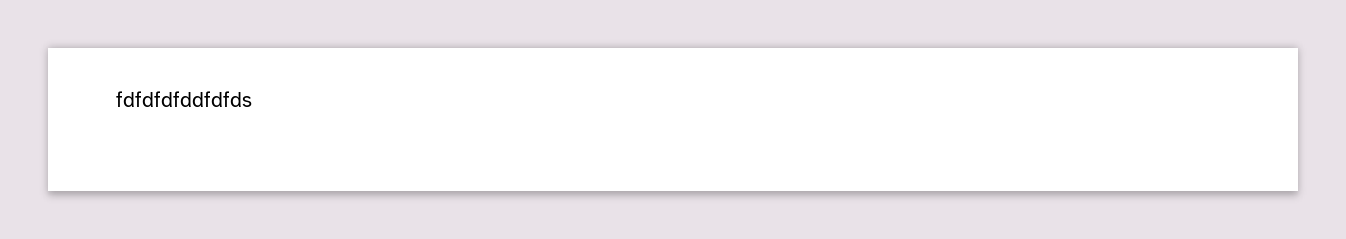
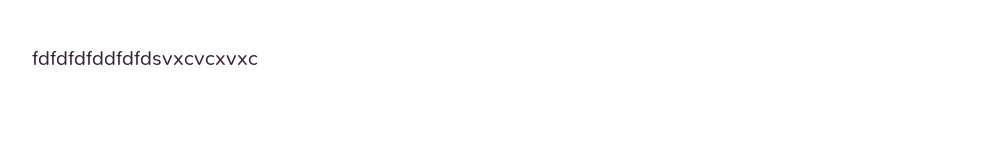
[116,91,252,107] fdfdfdfddfdfds -> [32,50,258,66] fdfdfdfddfdfdsvxcvcxvxc

